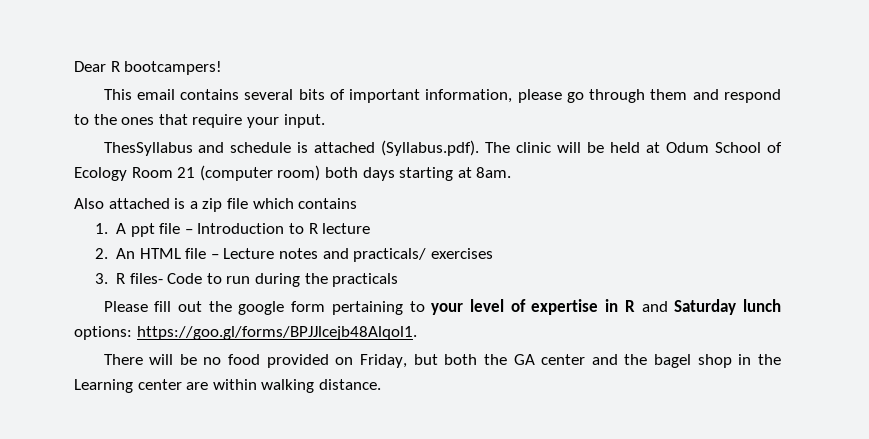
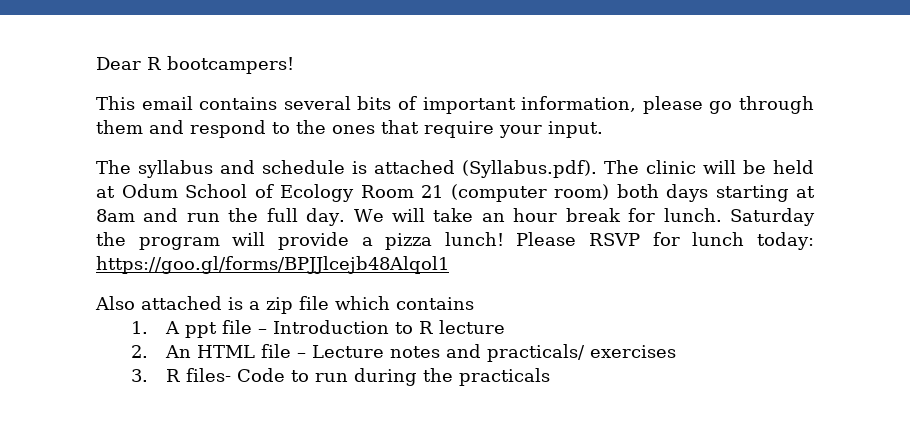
[103,142,193,156] ThesSyllabus -> [96,160,213,178] The syllabus
[476,167,512,178] 8am. -> [96,208,815,226] [96,232,814,250] [96,256,449,274] 8am and run the full day. We will take an hour break for lunch. Saturday the program will provide a pizza lunch! Please RSVP for lunch today: https://goo.gl/forms/BPJJlcejb48Alqol1
[103,299,782,315] [74,326,417,340] [103,354,782,368] [74,379,381,393] // Please fill out the google form pertaining to your level of expertise in R and Saturday lunch options: https://goo.gl/forms/BPJJlcejb48Alqol1. // There will be no food provided on Friday, but both the GA center and the bagel shop in the Learning center are within walking distance. -> (551, 377) none

